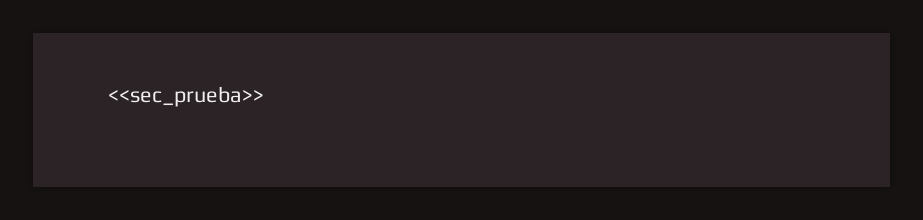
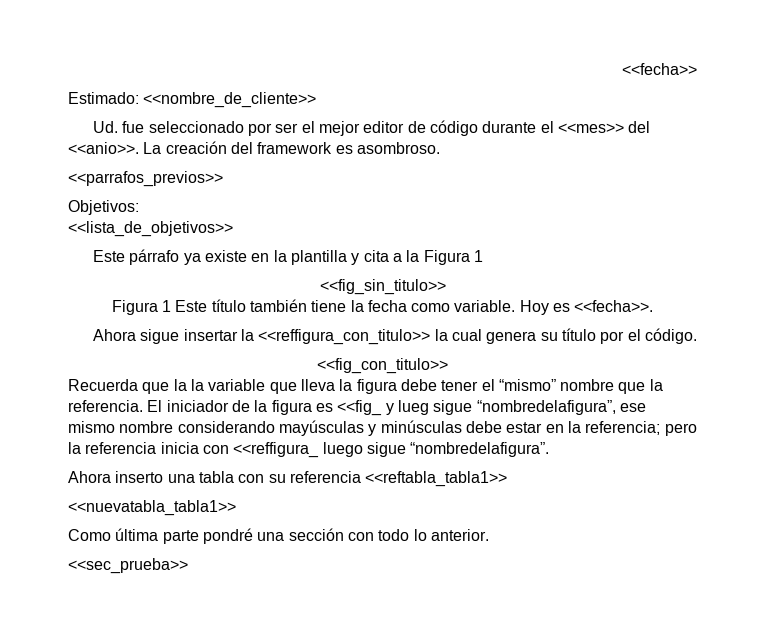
(108, 96) none -> [622,63,697,75] [68,92,317,108] [93,120,651,136] [68,141,440,154] [68,171,223,187] [68,200,139,215] [68,221,233,237] [93,249,483,265] [319,279,446,295] [111,299,654,315] [93,328,697,345] [317,358,448,374] [68,379,663,394] [68,400,646,416] [68,420,697,436] [68,442,550,458] [68,471,508,487] [68,500,236,516] [68,528,489,544] <<fecha>> // Estimado: <<nombre_de_cliente>> // Ud. fue seleccionado por ser el mejor editor de código durante el <<mes>> del <<anio>>. La creación del framework es asombroso. // <<parrafos_previos>> // Objetivos: // <<lista_de_objetivos>> // Este párrafo ya existe en la plantilla y cita a la Figura 1 // <<fig_sin_titulo>> // Figura 1 Este título también tiene la fecha como variable. Hoy es <<fecha>>. // Ahora sigue insertar la <<reffigura_con_titulo>> la cual genera su título por el código. // <<fig_con_titulo>> // Recuerda que la la variable que lleva la figura debe tener el “mismo” nombre que la referencia. El iniciador de la figura es <<fig_ y lueg sigue “nombredelafigura”, ese mismo nombre considerando mayúsculas y minúsculas debe estar en la referencia; pero la referencia inicia con <<reffigura_ luego sigue “nombredelafigura”. // Ahora inserto una tabla con su referencia <<reftabla_tabla1>> // <<nuevatabla_tabla1>> // Como última parte pondré una sección con todo lo anterior. //

